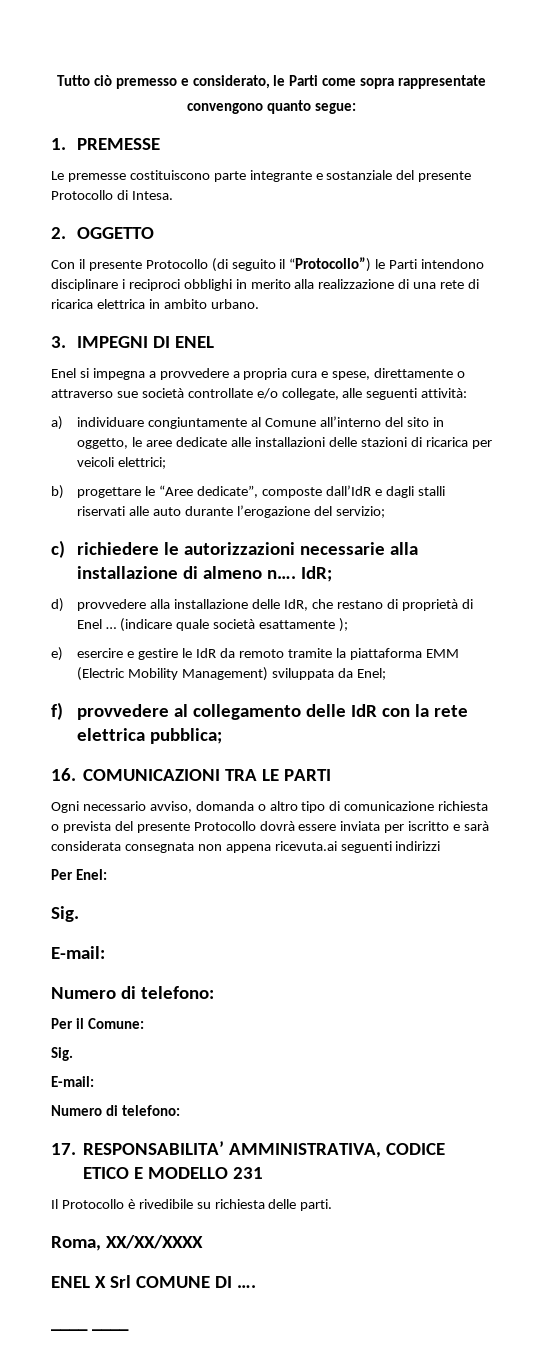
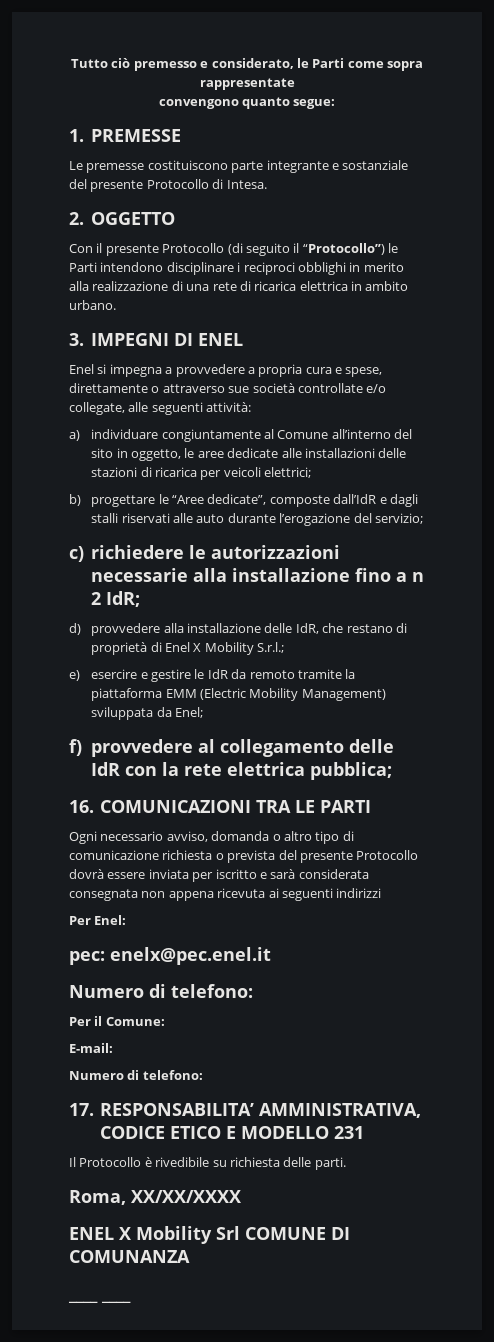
[183,566,297,579] di almeno n…. -> [355,568,425,582] [91,592,102,605] fino a n 2
[106,618,348,632] … (indicare quale società esattamente ); -> [193,642,285,655] X Mobility S.r.l.;
[274,841,337,851] ricevuta.ai -> [217,888,279,898] ricevuta ai
[51,906,79,922] [51,946,105,959] Sig. // E-mail: -> [69,947,271,965] pec: enelx@pec.enel.it
[51,1047,73,1061] // Sig. -> (165, 1021) none
(106, 1282) none -> [136,1226,212,1244] Mobility
[236,1285,256,1288] …. -> [69,1250,190,1263] COMUNANZA

